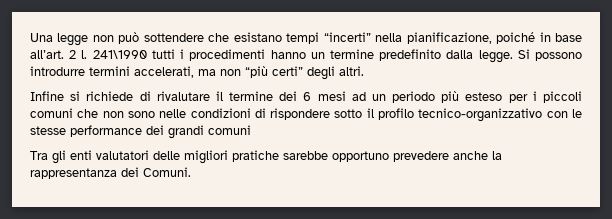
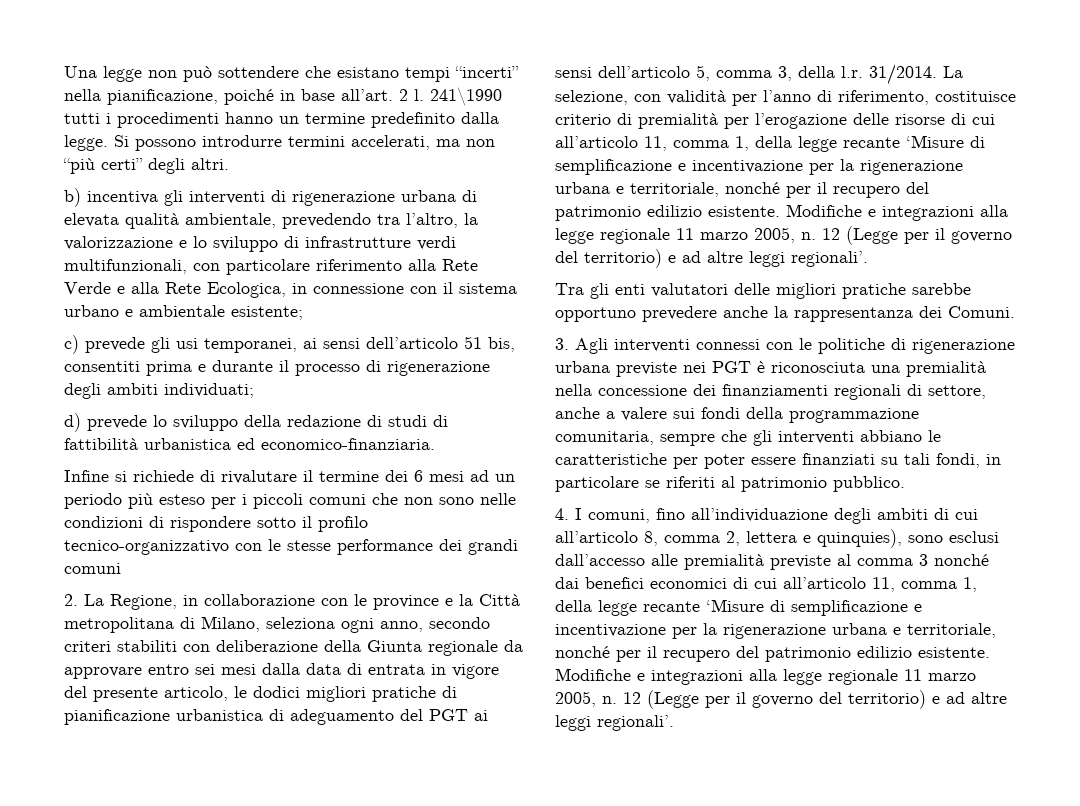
(364, 71) none -> [64,188,477,207] [64,213,478,229] [64,236,456,252] [64,259,478,275] [64,282,517,298] [64,305,303,320] [64,335,515,354] [64,360,490,376] [64,383,254,399] [64,413,448,432] [64,438,435,450] // b) incentiva gli interventi di rigenerazione urbana di elevata qualità ambientale, prevedendo tra l’altro, la valorizzazione e lo sviluppo di infrastrutture verdi multifunzionali, con particolare riferimento alla Rete Verde e alla Rete Ecologica, in connessione con il sistema urbano e ambientale esistente; // c) prevede gli usi temporanei, ai sensi dell’articolo 51 bis, consentiti prima e durante il processo di rigenerazione degli ambiti individuati; // d) prevede lo sviluppo della redazione di studi di fattibilità urbanistica ed economico-finanziaria.
(251, 130) none -> [64,594,520,610] [64,616,490,633] [64,640,523,656] [64,663,499,679] [64,686,457,702] [64,709,488,725] [555,64,963,85] [555,90,1016,106] [555,113,995,129] [555,135,985,152] [555,159,963,175] [555,182,929,198] [555,204,1008,221] [555,226,1012,245] [555,249,868,268] // 2. La Regione, in collaborazione con le province e la Città metropolitana di Milano, seleziona ogni anno, secondo criteri stabiliti con deliberazione della Giunta regionale da approvare entro sei mesi dalla data di entrata in vigore del presente articolo, le dodici migliori pratiche di pianificazione urbanistica di adeguamento del PGT ai sensi dell’articolo 5, comma 3, della l.r. 31/2014. La selezione, con validità per l’anno di riferimento, costituisce criterio di premialità per l’erogazione delle risorse di cui all’articolo 11, comma 1, della legge recante ‘Misure di semplificazione e incentivazione per la rigenerazione urbana e territoriale, nonché per il recupero del patrimonio edilizio esistente. Modifiche e integrazioni alla legge regionale 11 marzo 2005, n. 12 (Legge per il governo del territorio) e ad altre leggi regionali’.
(191, 172) none -> [555,338,1015,354] [555,361,986,377] [555,384,986,400] [555,407,919,423] [555,430,941,446] [555,453,1001,469] [555,476,905,492] [555,508,978,524] [555,529,999,548] [555,554,989,570] [555,577,977,592] [555,599,922,616] [555,623,996,639] [555,646,990,662] [555,668,976,685] [555,690,1007,709] [555,715,674,731] // 3. Agli interventi connessi con le politiche di rigenerazione urbana previste nei PGT è riconosciuta una premialità nella concessione dei finanziamenti regionali di settore, anche a valere sui fondi della programmazione comunitaria, sempre che gli interventi abbiano le caratteristiche per poter essere finanziati su tali fondi, in particolare se riferiti al patrimonio pubblico. // 4. I comuni, fino all’individuazione degli ambiti di cui all’articolo 8, comma 2, lettera e quinquies), sono esclusi dall’accesso alle premialità previste al comma 3 nonché dai benefici economici di cui all’articolo 11, comma 1, della legge recante ‘Misure di semplificazione e incentivazione per la rigenerazione urbana e territoriale, nonché per il recupero del patrimonio edilizio esistente. Modifiche e integrazioni alla legge regionale 11 marzo 2005, n. 12 (Legge per il governo del territorio) e ad altre leggi regionali’.

